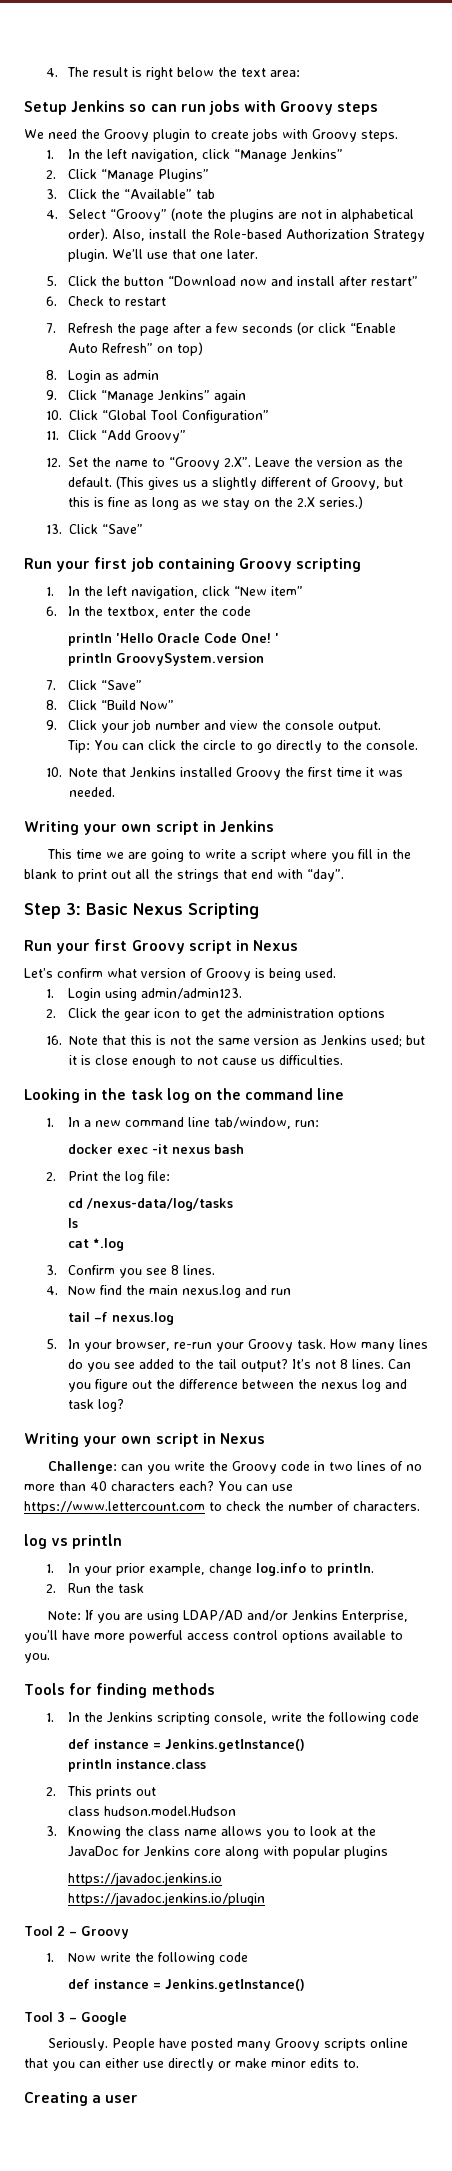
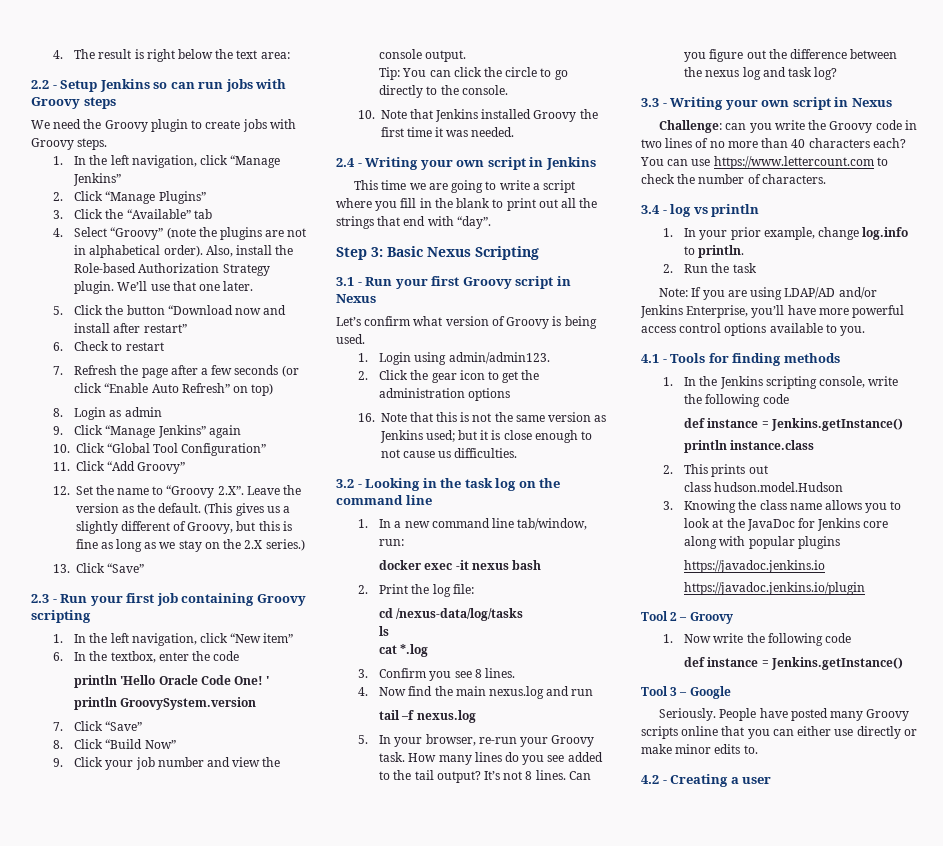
(300, 73) none -> [31,80,57,89] 2.2 -
(143, 529) none -> [31,594,57,603] 2.3 -
(115, 792) none -> [336,158,362,167] 2.4 -
(259, 911) none -> [336,277,362,286] 3.1 -
(343, 1060) none -> [336,479,362,488] 3.2 -
(124, 1405) none -> [641,98,667,107] 3.3 -
(420, 1506) none -> [641,205,667,214] 3.4 -
(50, 1658) none -> [641,354,667,363] 4.1 -
(359, 2063) none -> [641,775,667,784] 4.2 -

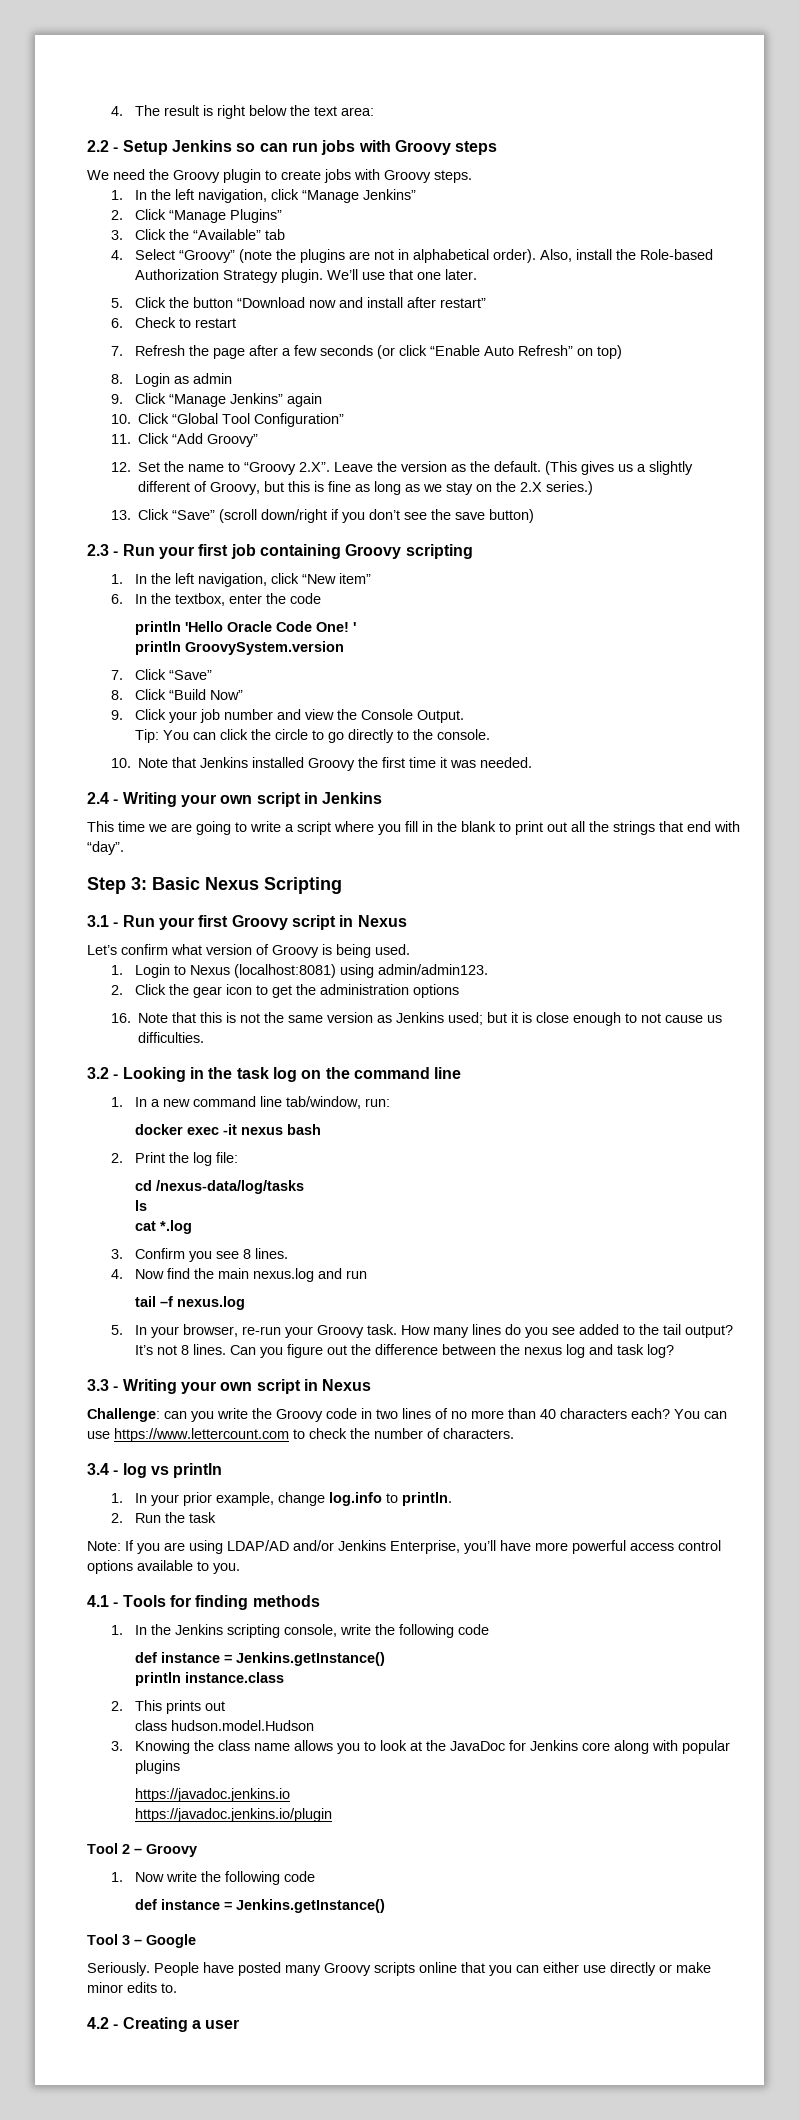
(144, 568) none -> [219,509,535,523] (scroll down/right if you don’t see the save button)
[379,49,467,62] console output. -> [360,709,464,723] Console Output.
(412, 358) none -> [173,964,336,978] to Nexus (localhost:8081)

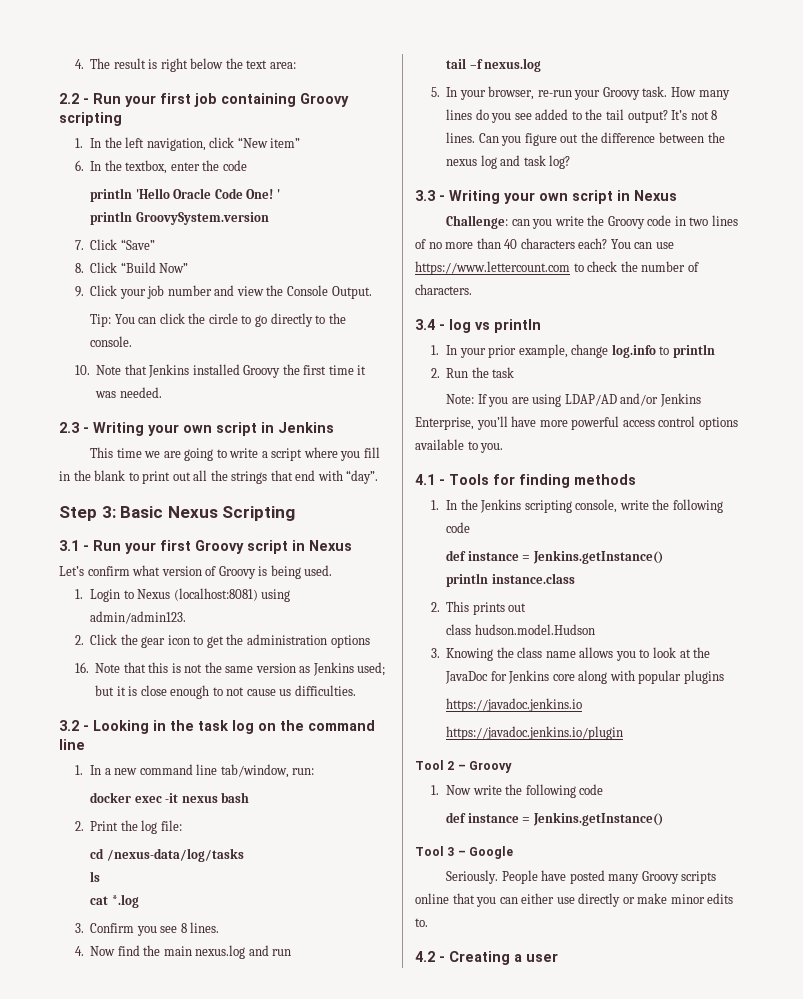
[122,140,498,155] [87,169,472,183] [110,189,416,203] [110,209,282,223] [110,229,285,240] [110,249,713,263] [134,269,477,283] [110,297,486,308] [110,317,236,328] [110,345,622,359] [110,373,232,387] [110,393,322,407] [110,413,345,427] [110,433,259,447] [110,461,694,475] [138,481,594,495] [110,509,535,523] [87,544,119,556] Setup Jenkins so can run jobs with Groovy steps // We need the Groovy plugin to create jobs with Groovy steps. // 1. In the left navigation, click “Manage Jenkins” // 2. Click “Manage Plugins” // 3. Click the “Available” tab // 4. Select “Groovy” (note the plugins are not in alphabetical order). Also, install the Role-based Authorization Strategy plugin. We’ll use that one later. // 5. Click the button “Download now and install after restart” // 6. Check to restart // 7. Refresh the page after a few seconds (or click “Enable Auto Refresh” on top) // 8. Login as admin // 9. Click “Manage Jenkins” again // 10. Click “Global Tool Configuration” // 11. Click “Add Groovy” // 12. Set the name to “Groovy 2.X”. Leave the version as the default. (This gives us a slightly different of Groovy, but this is fine as long as we stay on the 2.X series.) // 13. Click “Save” (scroll down/right if you don’t see the save button) // 2.3 - -> (89, 101) none
[87,792,109,804] 2.4 -> [59,422,80,433] 2.3
[401,1492,452,1506] println. -> [672,344,715,358] println

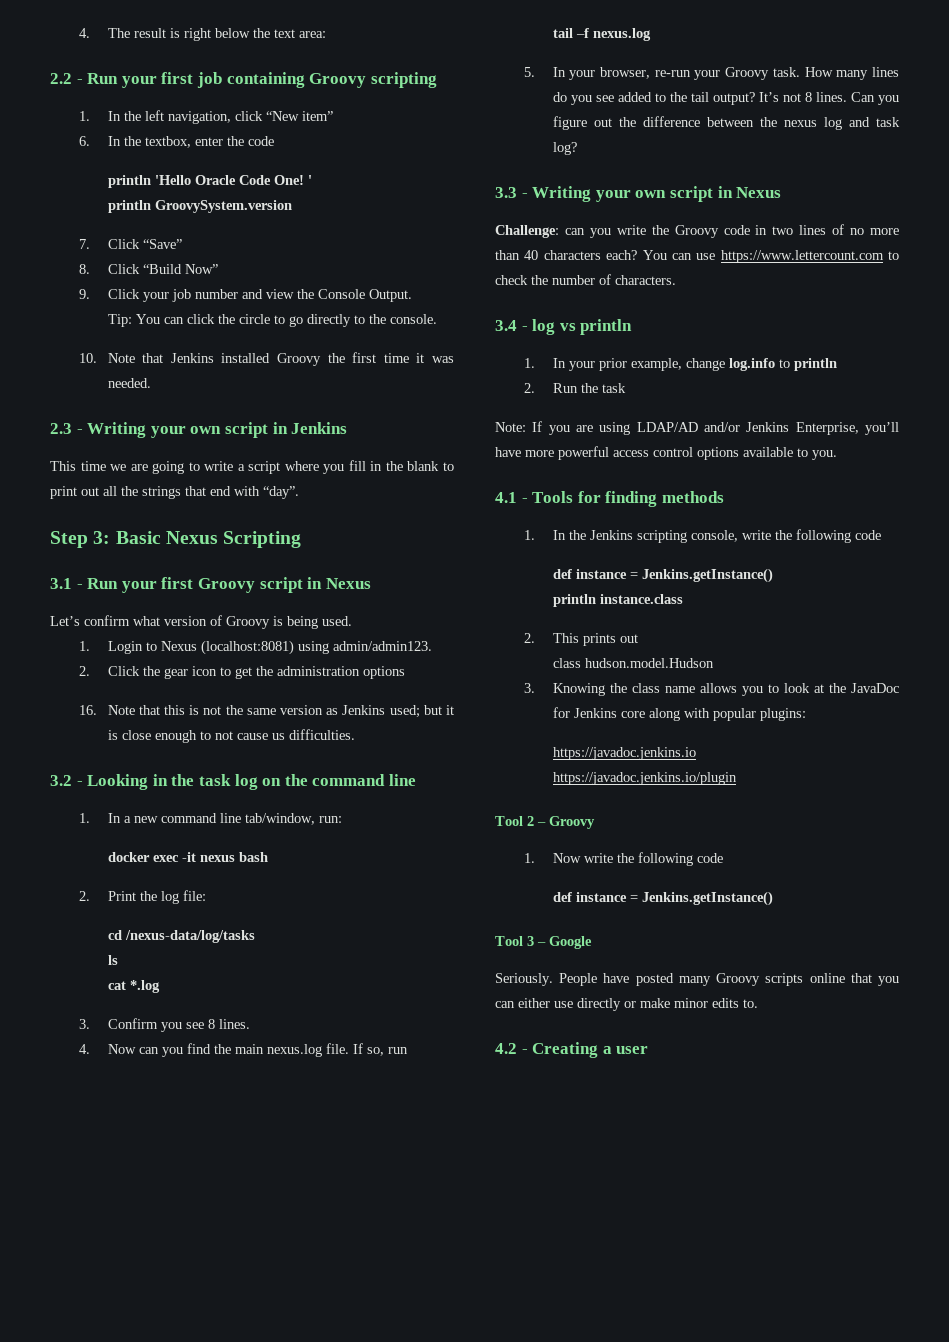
(116, 951) none -> [138,1047,183,1057] can you
[248,945,269,956] and -> [325,1043,384,1056] file. If so,
[683,670,724,684] plugins -> [759,708,806,721] plugins:

